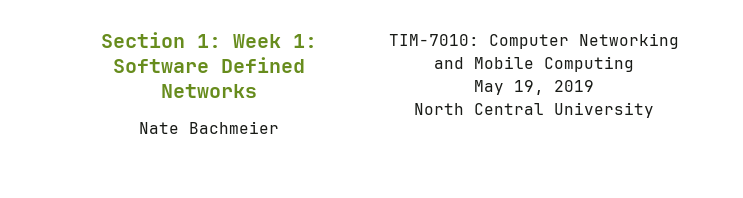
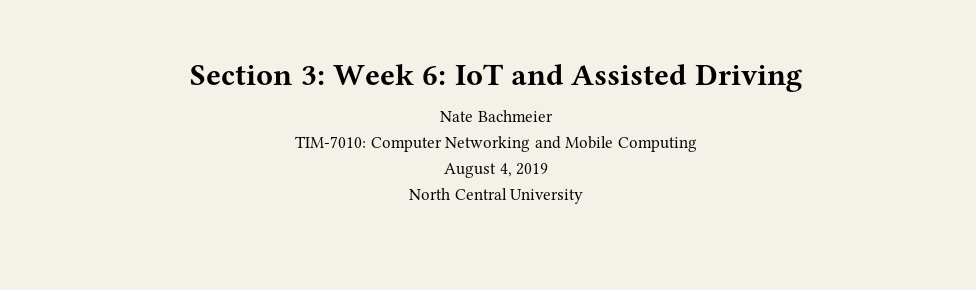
[197,34,317,48] [113,57,305,73] [161,84,257,98] 1: Week 1: Software Defined Networks -> [300,64,802,92] 3: Week 6: IoT and Assisted Driving
[474,80,544,95] May 19, -> [443,163,512,178] August 4,

